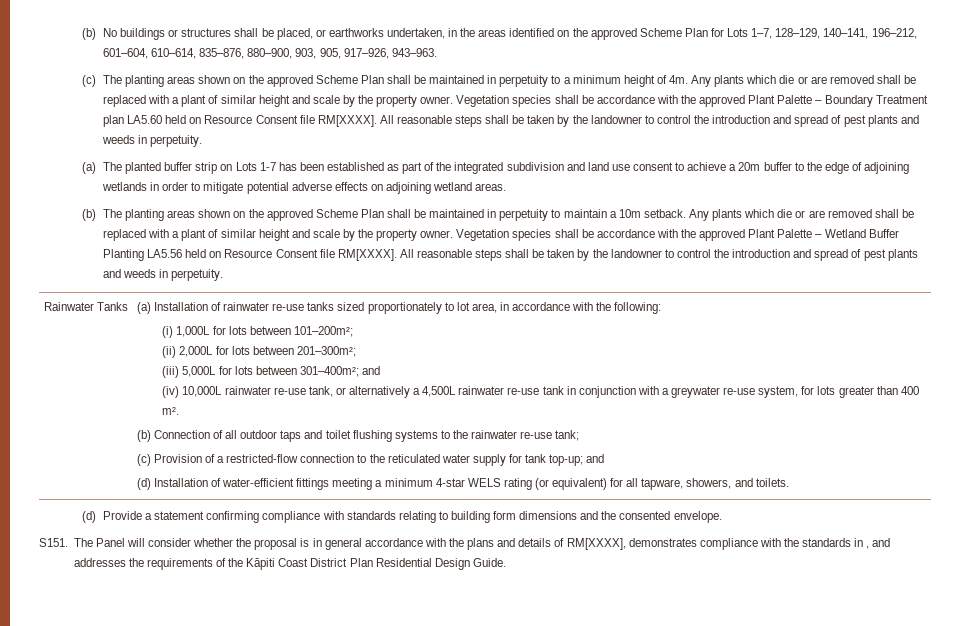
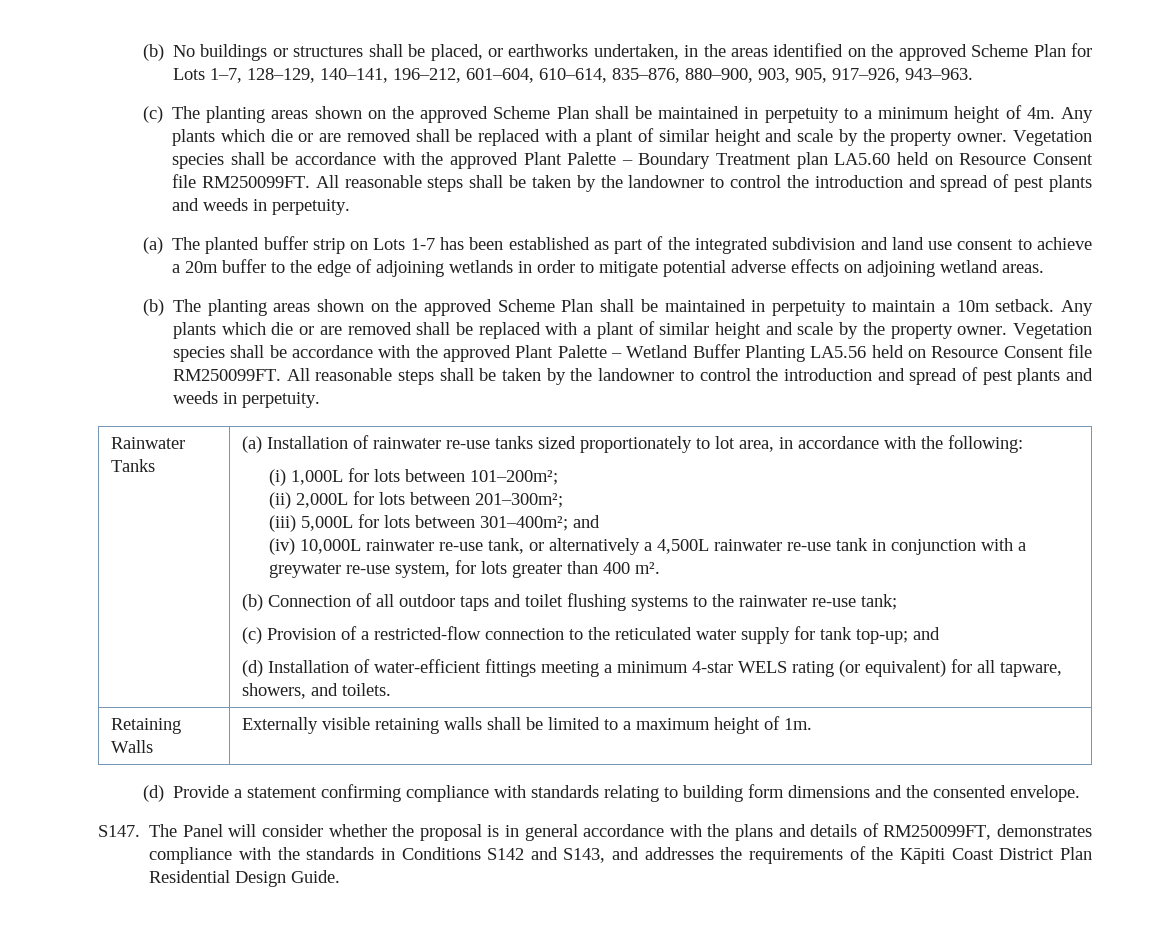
[317,115,377,127] RM[XXXX]. -> [201,176,310,188] RM250099FT.
[337,249,397,261] RM[XXXX]. -> [173,369,282,381] RM250099FT.
(789, 482) none -> [110,718,181,734] [110,740,153,753] [241,716,812,734] // Retaining Walls | Externally visible retaining walls shall be limited to a maximum height of 1m.
[39,538,68,547] S151. -> [98,825,140,837] S147.
[566,538,626,550] RM[XXXX], -> [883,825,992,840] RM250099FT,
[866,546,870,549] , -> [401,847,606,863] Conditions S142 and S143,

